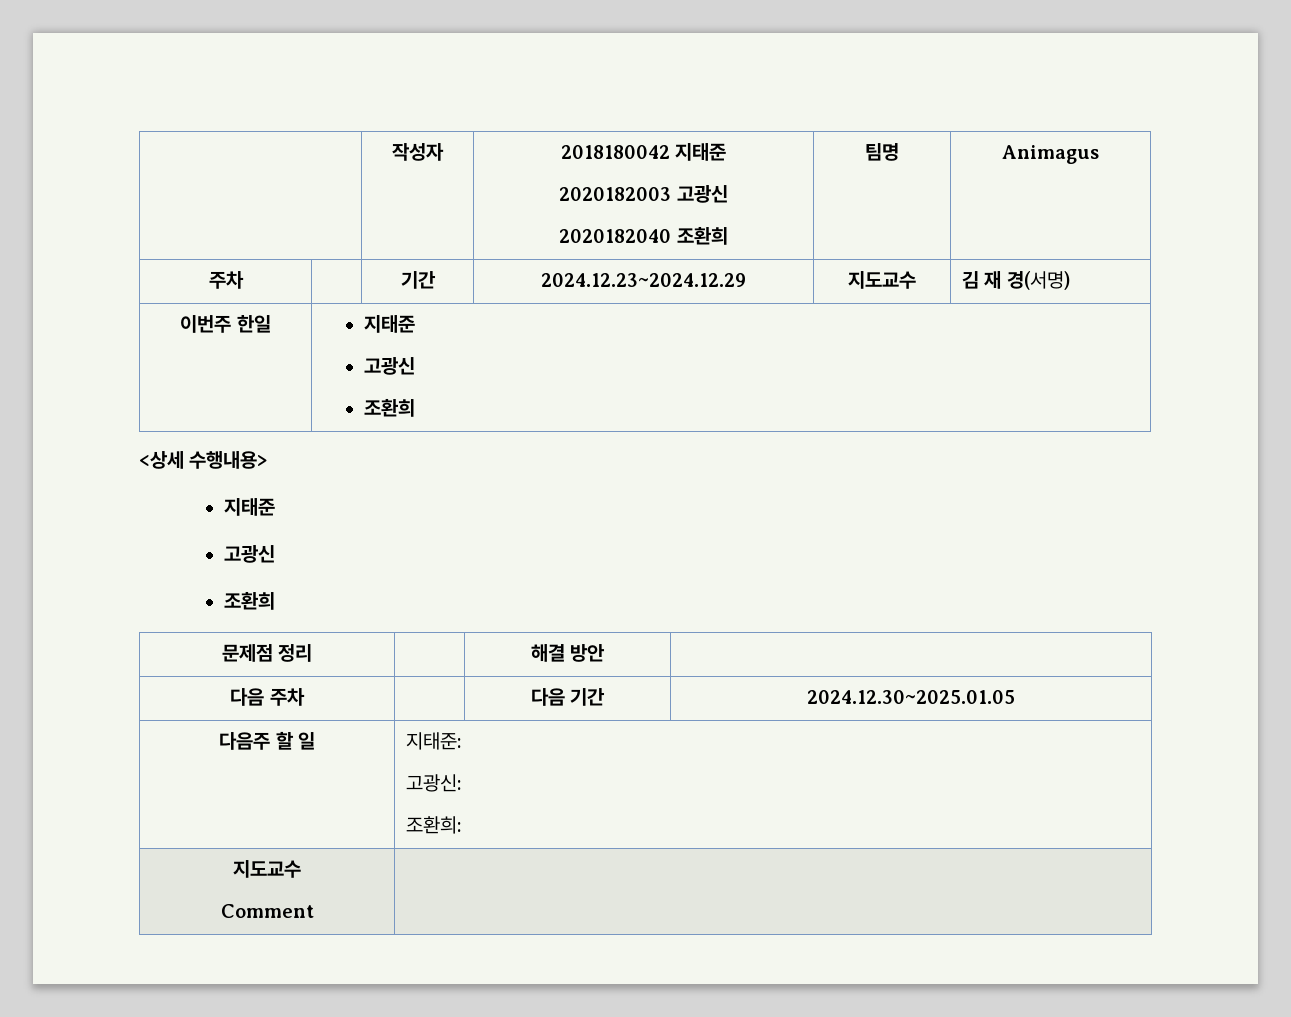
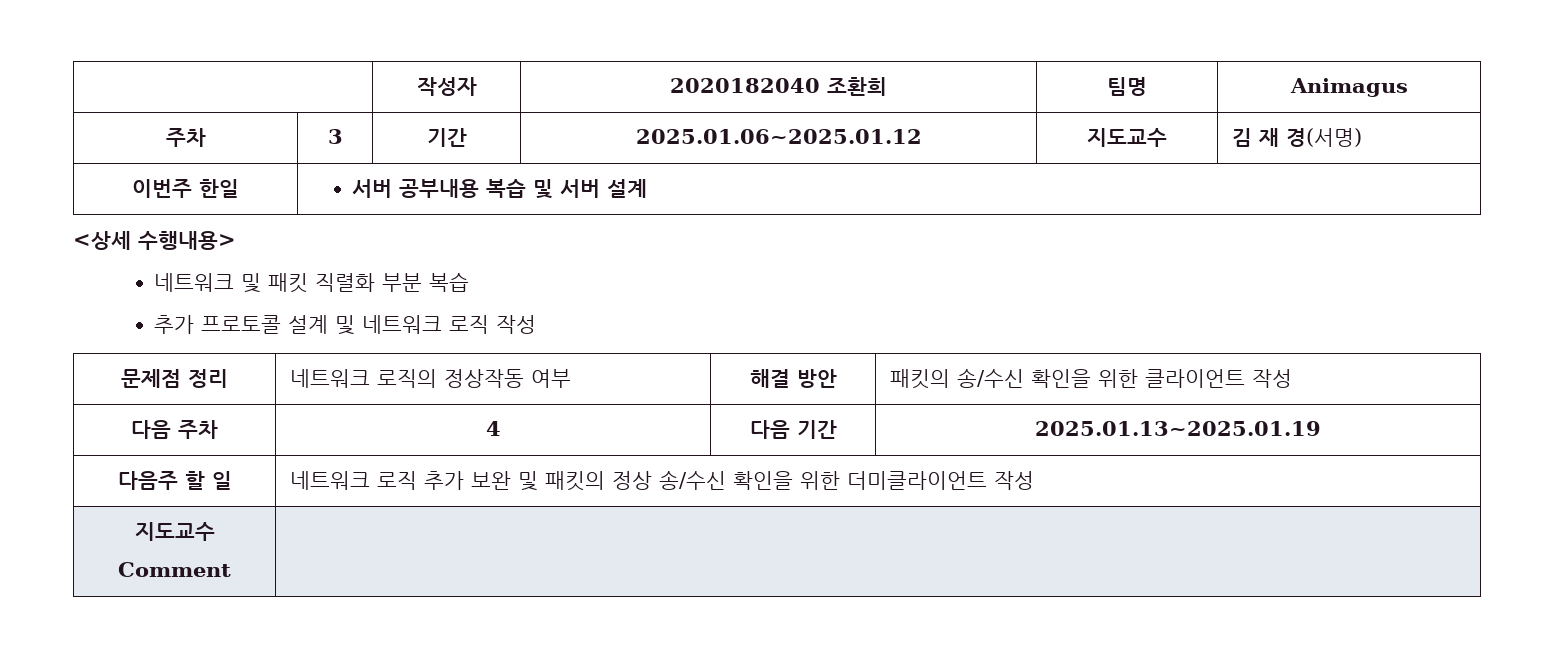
[560,143,727,161] [559,185,728,203] 2018180042 지태준 // 2020182003 고광신 // -> (477, 86) none
[400,271,436,289] [541,273,746,287] | 기간 | 2024.12.23~2024.12.29 -> [327,129,343,144] [426,128,467,147] [635,129,922,144] 3 | 기간 | 2025.01.06~2025.01.12
[363,315,415,333] [363,357,415,375] [363,398,415,417] [139,451,269,469] [224,498,276,516] [224,545,276,563] [224,591,276,610] [221,644,313,662] [530,644,606,662] 지태준 // 고광신 // 조환희 // <상세 수행내용> // 지태준 // 고광신 // 조환희 // 문제점 정리 | | 해결 방안 | -> [351,179,647,199] [73,231,236,250] [154,272,470,293] [154,315,537,335] [121,369,228,388] [289,369,571,388] [749,369,837,388] [889,368,1292,389] 서버 공부내용 복습 및 서버 설계 // <상세 수행내용> // 네트워크 및 패킷 직렬화 부분 복습 // 추가 프로토콜 설계 및 네트워크 로직 작성 // 문제점 정리 | 네트워크 로직의 정상작동 여부 | 해결 방안 | 패킷의 송/수신 확인을 위한 클라이언트 작성
(305, 697) none -> [485,421,501,436] 4
[807,690,1015,704] 2024.12.30~2025.01.05 -> [1035,421,1321,436] 2025.01.13~2025.01.19
[405,732,461,750] [405,774,461,792] [405,816,461,834] 지태준: // 고광신: // 조환희: -> [289,470,1034,491] 네트워크 로직 추가 보완 및 패킷의 정상 송/수신 확인을 위한 더미클라이언트 작성

